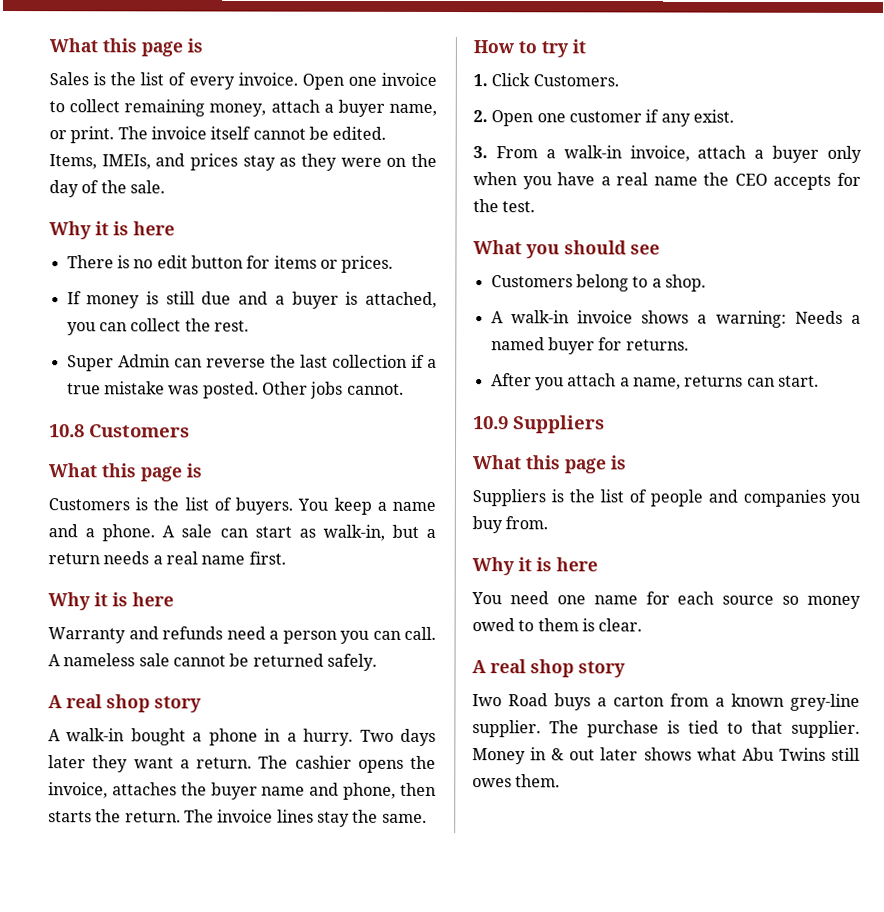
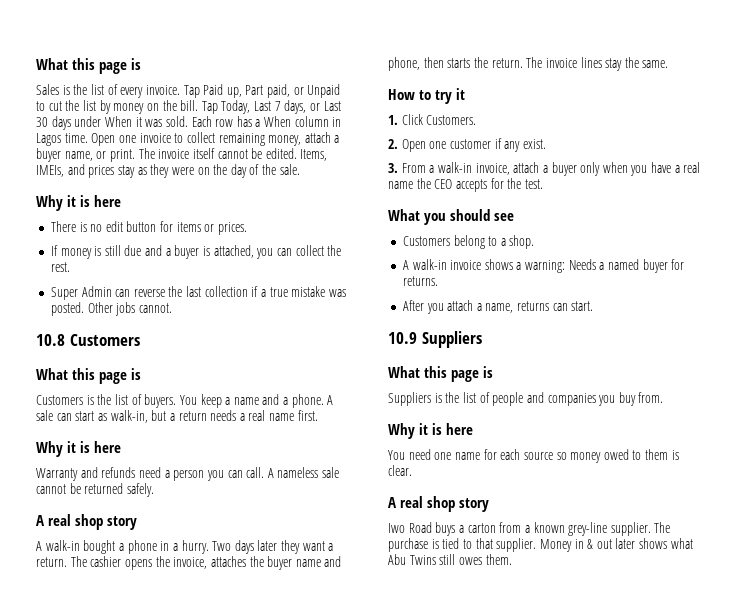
(298, 79) none -> [183,84,341,98] [36,100,341,114] [36,116,342,130] [36,133,88,146] Tap Paid up, Part paid, or Unpaid to cut the list by money on the bill. Tap Today, Last 7 days, or Last 30 days under When it was sold. Each row has a When column in Lagos time.

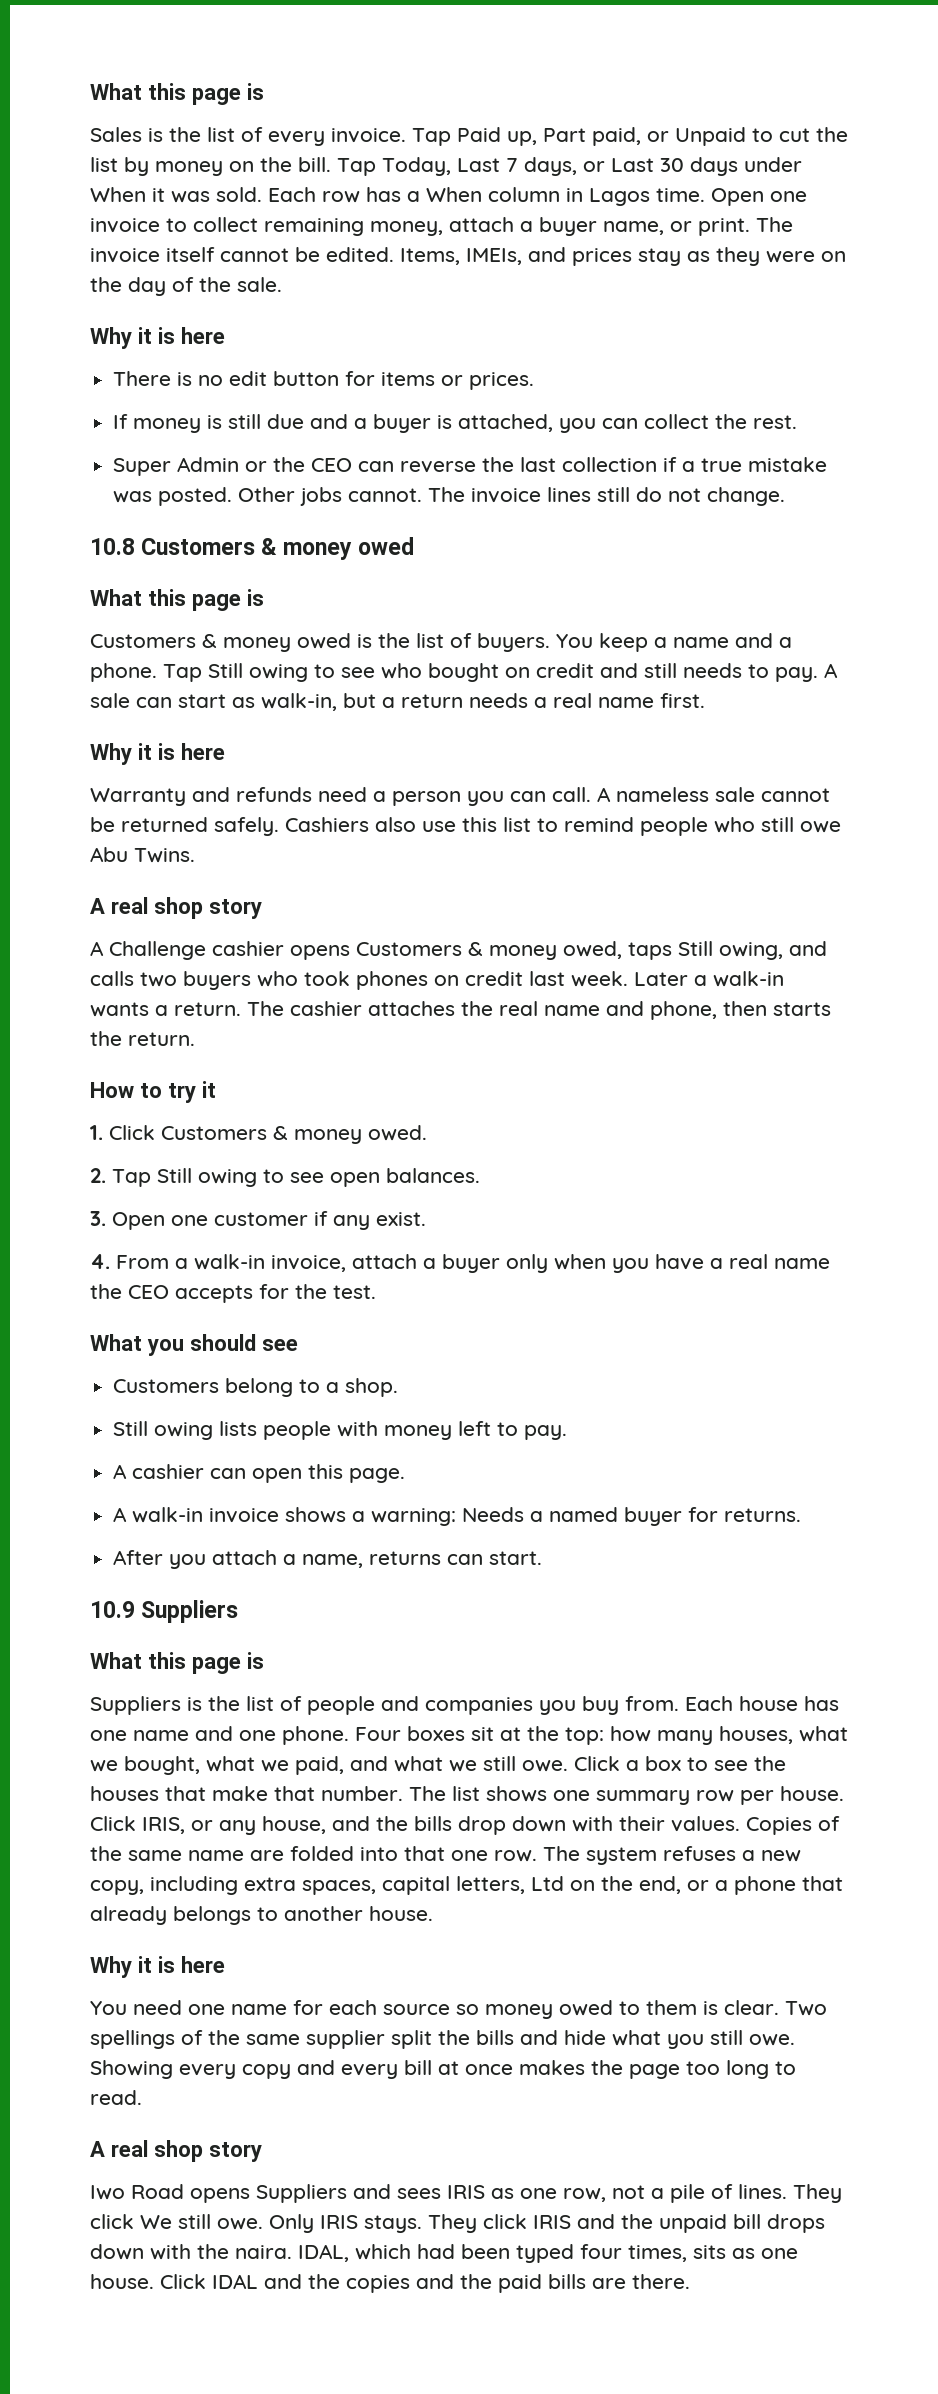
(112, 291) none -> [245,457,353,472] or the CEO
(172, 308) none -> [428,487,786,506] The invoice lines still do not change.
(140, 340) none -> [261,537,414,560] & money owed
(83, 400) none -> [202,633,351,652] & money owed
(324, 401) none -> [163,663,818,682] Tap Still owing to see who bought on credit and still needs to pay.
(154, 490) none -> [285,817,841,836] [90,847,195,863] Cashiers also use this list to remind people who still owe Abu Twins.
[45,540,325,554] walk-in bought a phone in a hurry. Two days later they want -> [109,941,827,960] [90,971,784,990] [90,1002,149,1017] Challenge cashier opens Customers & money owed, taps Still owing, and calls two buyers who took phones on credit last week. Later a walk-in wants
[124,556,208,570] opens the invoice, -> (362, 1008) none
[267,556,293,570] buyer -> [499,1001,538,1016] real
[526,57,669,71] The invoice lines stay the same. -> (195, 1039) none
[426,115,477,125] [388,139,398,149] Customers. // 2. -> [161,1125,427,1144] [90,1168,480,1187] [90,1211,106,1226] Customers & money owed. // 2. Tap Still owing to see open balances. // 3.
[388,163,398,173] 3. -> [90,1254,110,1269] 4.
(535, 242) none -> [113,1421,568,1440] [113,1464,406,1483] // Still owing lists people with money left to pay. // A cashier can open this page.
(664, 397) none -> [685,1696,839,1711] [90,1726,848,1745] [90,1756,786,1775] [90,1786,844,1805] [90,1816,840,1835] [90,1846,801,1865] [90,1876,843,1895] [90,1906,433,1925] Each house has one name and one phone. Four boxes sit at the top: how many houses, what we bought, what we paid, and what we still owe. Click a box to see the houses that make that number. The list shows one summary row per house. Click IRIS, or any house, and the bills drop down with their values. Copies of the same name are folded into that one row. The system refuses a new copy, including extra spaces, capital letters, Ltd on the end, or a phone that already belongs to another house.
(412, 470) none -> [785,2001,827,2016] [90,2030,795,2049] [90,2060,796,2079] [90,2090,142,2105] Two spellings of the same supplier split the bills and hide what you still owe. Showing every copy and every bill at once makes the page too long to read.
[435,522,671,536] [388,538,693,552] [388,554,512,565] buys a carton from a known grey-line supplier. The purchase is tied to that supplier. Money in & out later shows what Abu Twins still owes them. -> [190,2184,842,2203] [90,2214,825,2233] [90,2244,798,2263] [90,2274,690,2293] opens Suppliers and sees IRIS as one row, not a pile of lines. They click We still owe. Only IRIS stays. They click IRIS and the unpaid bill drops down with the naira. IDAL, which had been typed four times, sits as one house. Click IDAL and the copies and the paid bills are there.

